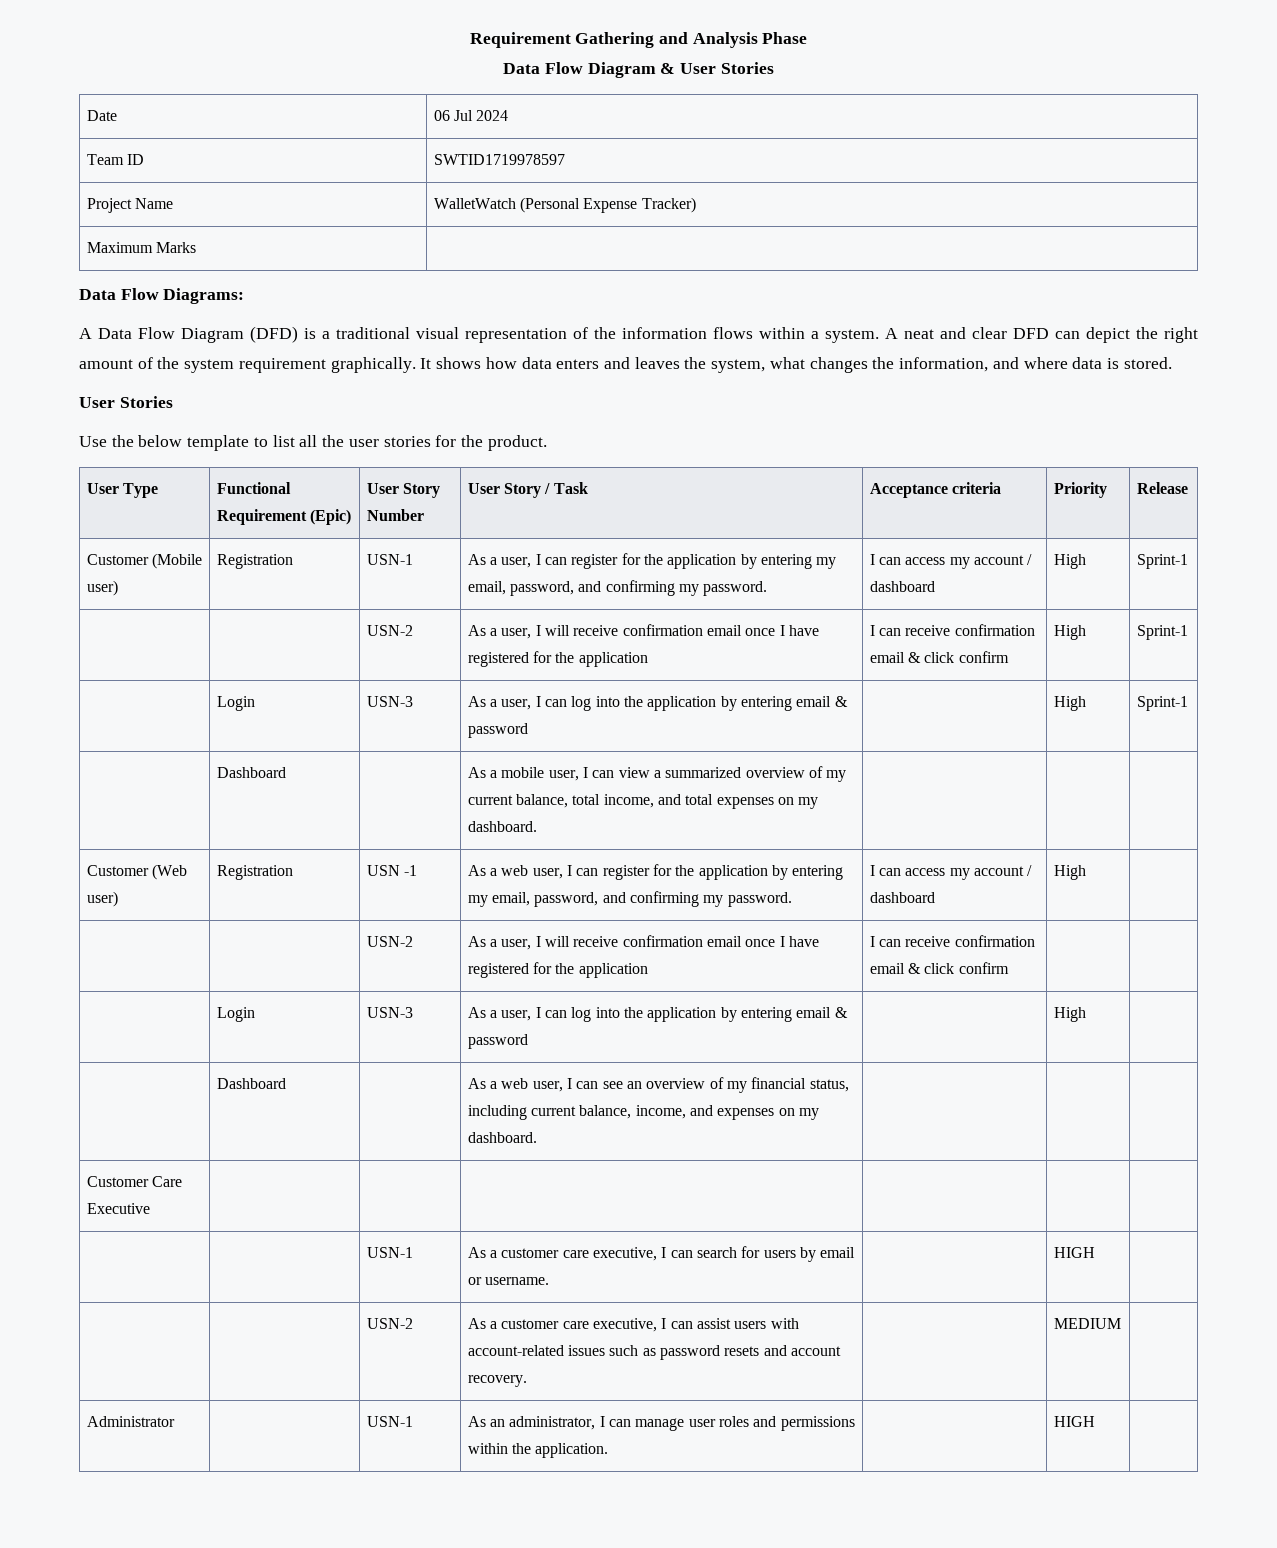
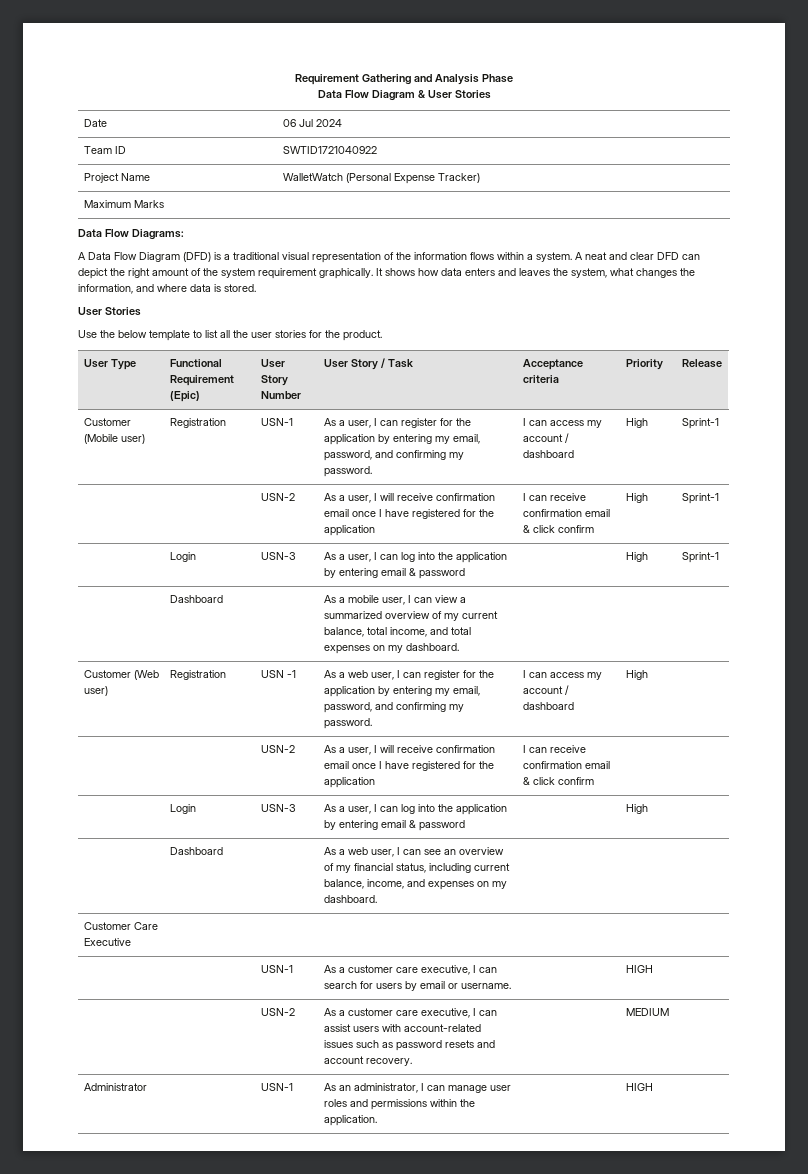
[433,154,565,165] SWTID1719978597 -> [282,146,377,154] SWTID1721040922

